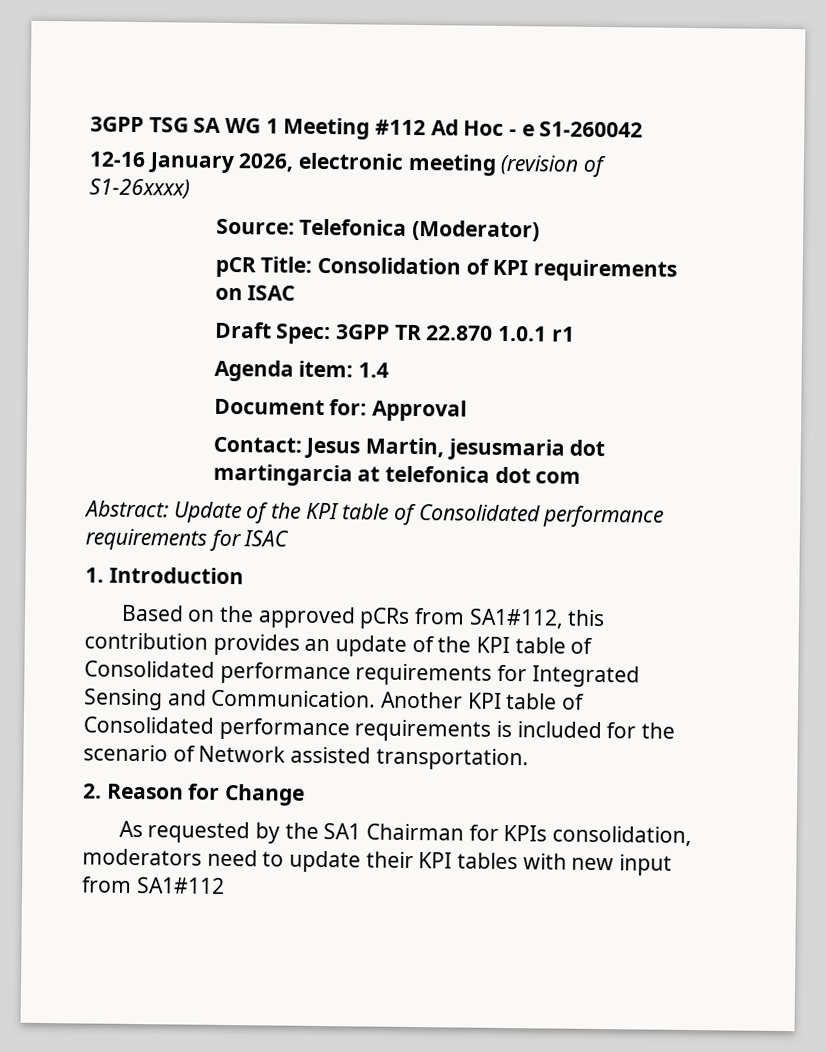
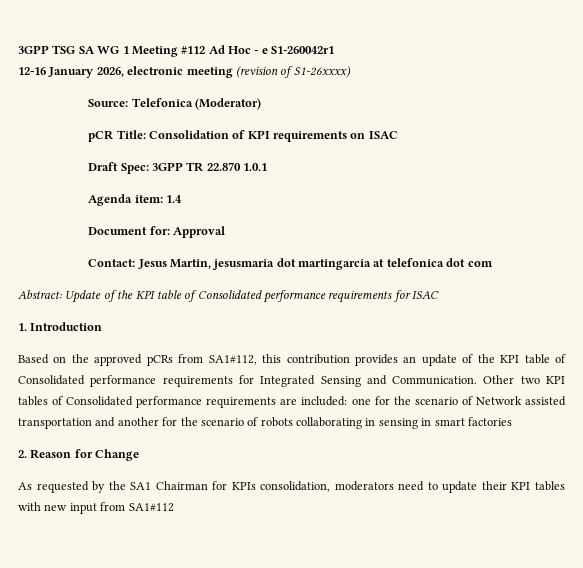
[539,121,644,138] S1-260042 -> [271,46,335,54] S1-260042r1
[551,326,575,342] r1 -> (268, 167) none
[381,691,586,710] [83,716,602,742] Another KPI table of Consolidated performance requirements is included -> [483,375,565,384] [18,396,371,408] Other two KPI tables of Consolidated performance requirements are included: one
[375,747,529,771] transportation. -> [18,417,512,429] transportation and another for the scenario of robots collaborating in sensing in smart factories

